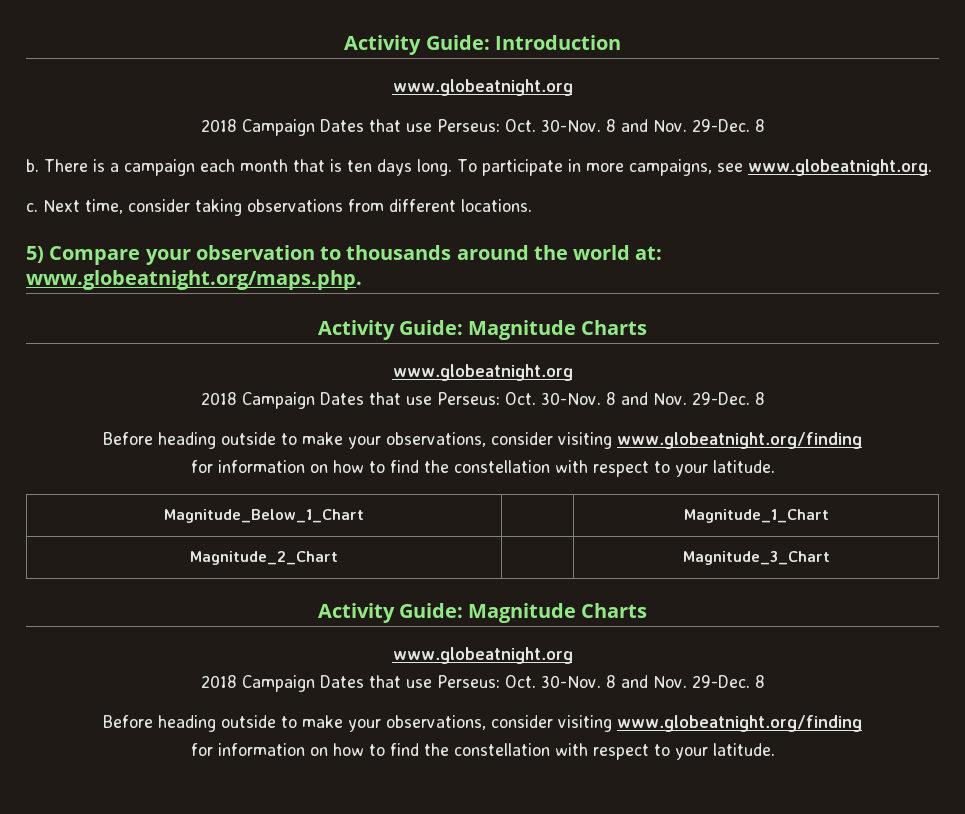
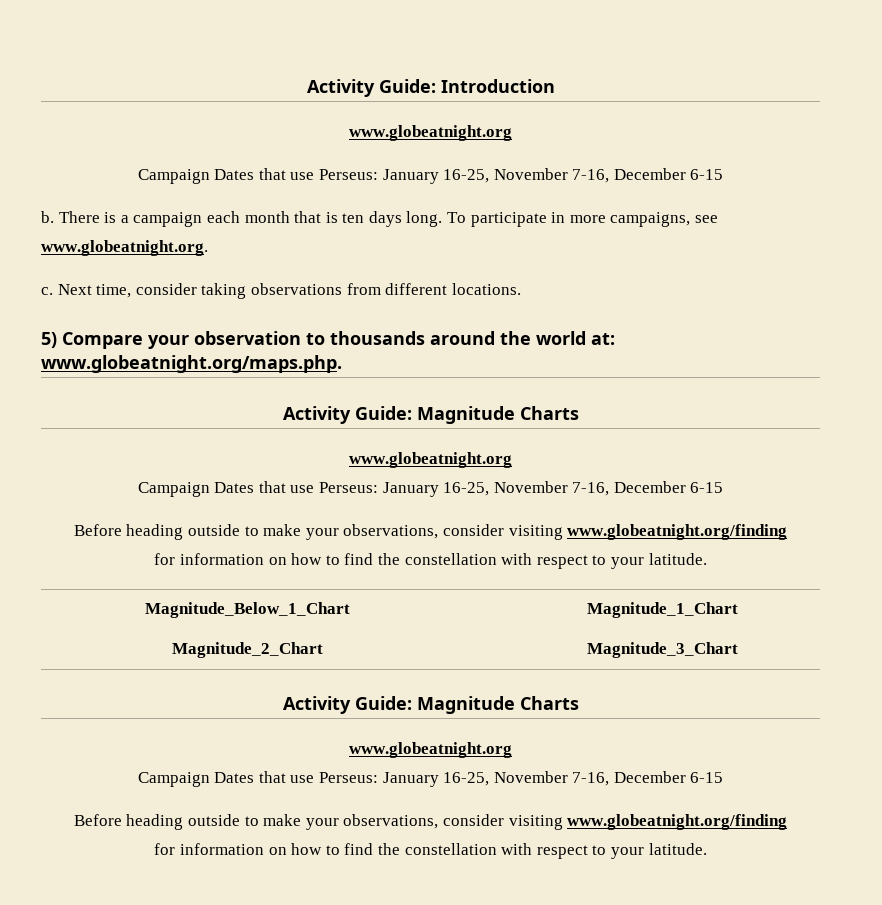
[200,119,765,136] 2018 Campaign Dates that use Perseus: Oct. 30-Nov. 8 and Nov. 29-Dec. 8 -> [137,168,724,184] Campaign Dates that use Perseus: January 16-25, November 7-16, December 6-15
[200,392,765,409] 2018 Campaign Dates that use Perseus: Oct. 30-Nov. 8 and Nov. 29-Dec. 8 -> [137,481,724,497] Campaign Dates that use Perseus: January 16-25, November 7-16, December 6-15
[200,675,765,692] 2018 Campaign Dates that use Perseus: Oct. 30-Nov. 8 and Nov. 29-Dec. 8 -> [137,771,724,787] Campaign Dates that use Perseus: January 16-25, November 7-16, December 6-15

